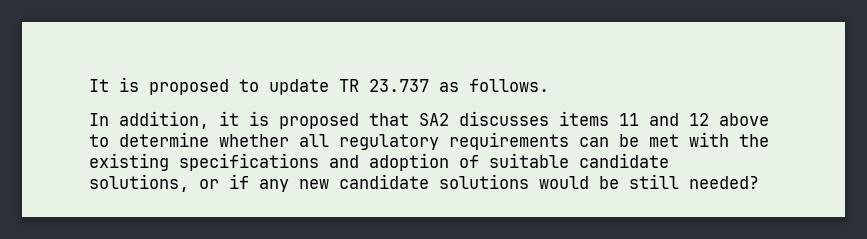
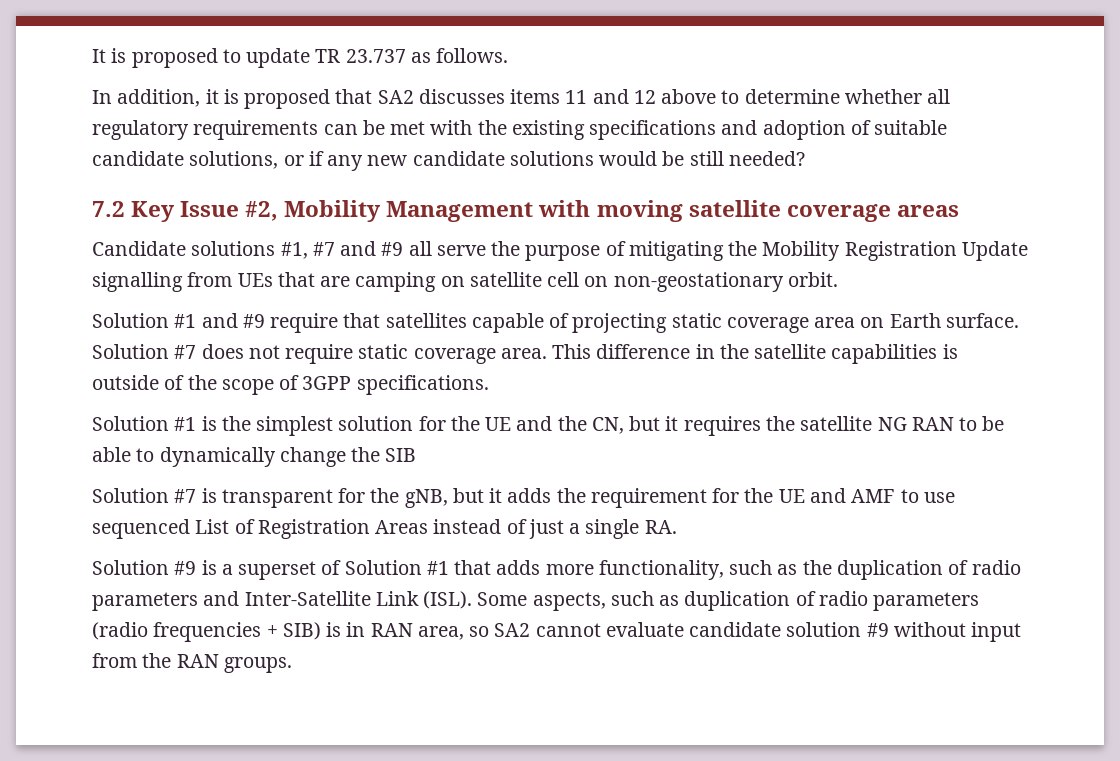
(759, 182) none -> [92,200,959,222] [92,241,1028,261] [92,272,838,292] [92,313,1019,333] [92,344,958,364] [92,375,489,395] [92,416,1005,436] [92,447,417,467] [92,488,955,508] [92,519,677,539] [92,560,1021,580] [92,591,980,611] [92,622,1022,642] [92,653,292,673] // 7.2 Key Issue #2, Mobility Management with moving satellite coverage areas // Candidate solutions #1, #7 and #9 all serve the purpose of mitigating the Mobility Registration Update signalling from UEs that are camping on satellite cell on non-geostationary orbit. // Solution #1 and #9 require that satellites capable of projecting static coverage area on Earth surface. Solution #7 does not require static coverage area. This difference in the satellite capabilities is outside of the scope of 3GPP specifications. // Solution #1 is the simplest solution for the UE and the CN, but it requires the satellite NG RAN to be able to dynamically change the SIB // Solution #7 is transparent for the gNB, but it adds the requirement for the UE and AMF to use sequenced List of Registration Areas instead of just a single RA. // Solution #9 is a superset of Solution #1 that adds more functionality, such as the duplication of radio parameters and Inter-Satellite Link (ISL). Some aspects, such as duplication of radio parameters (radio frequencies + SIB) is in RAN area, so SA2 cannot evaluate candidate solution #9 without input from the RAN groups.

